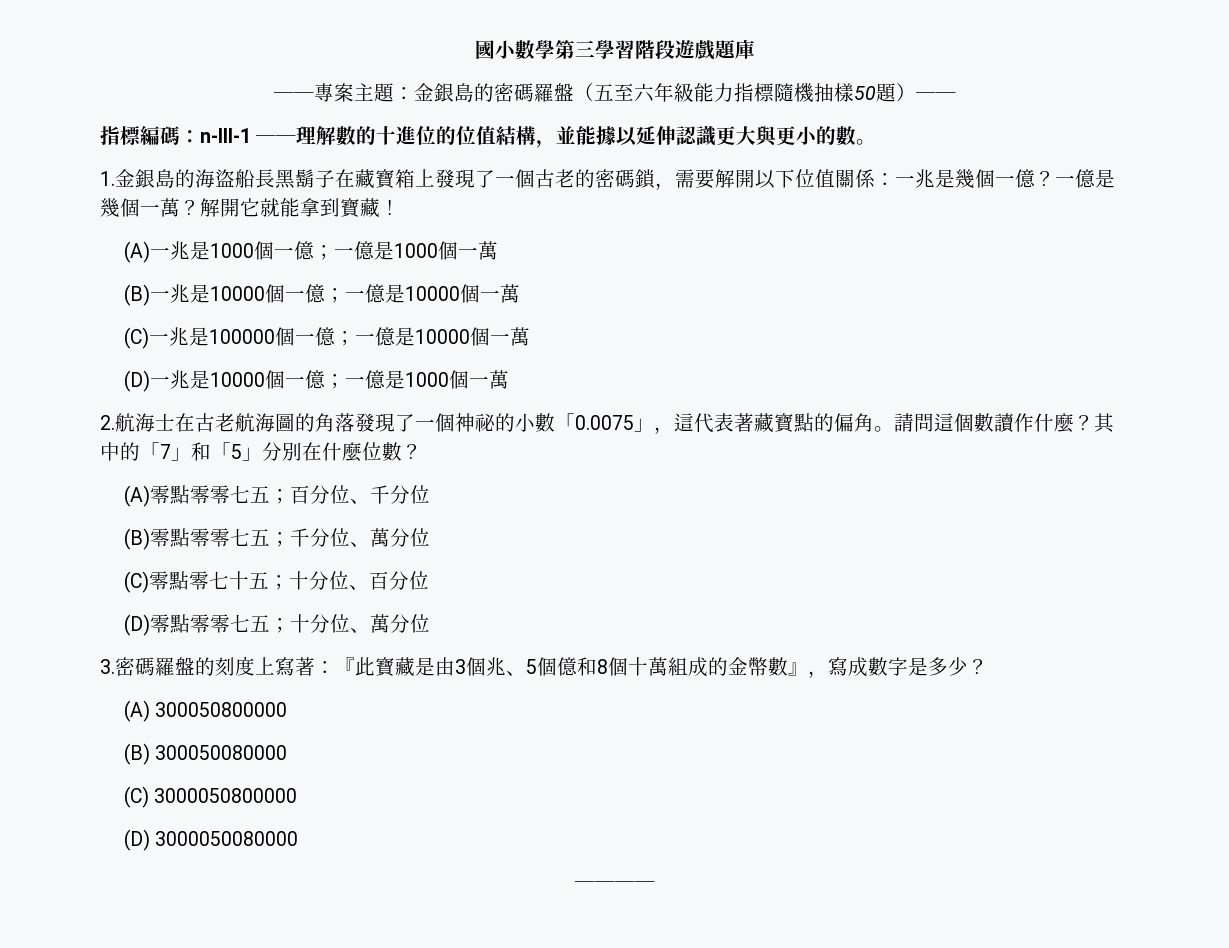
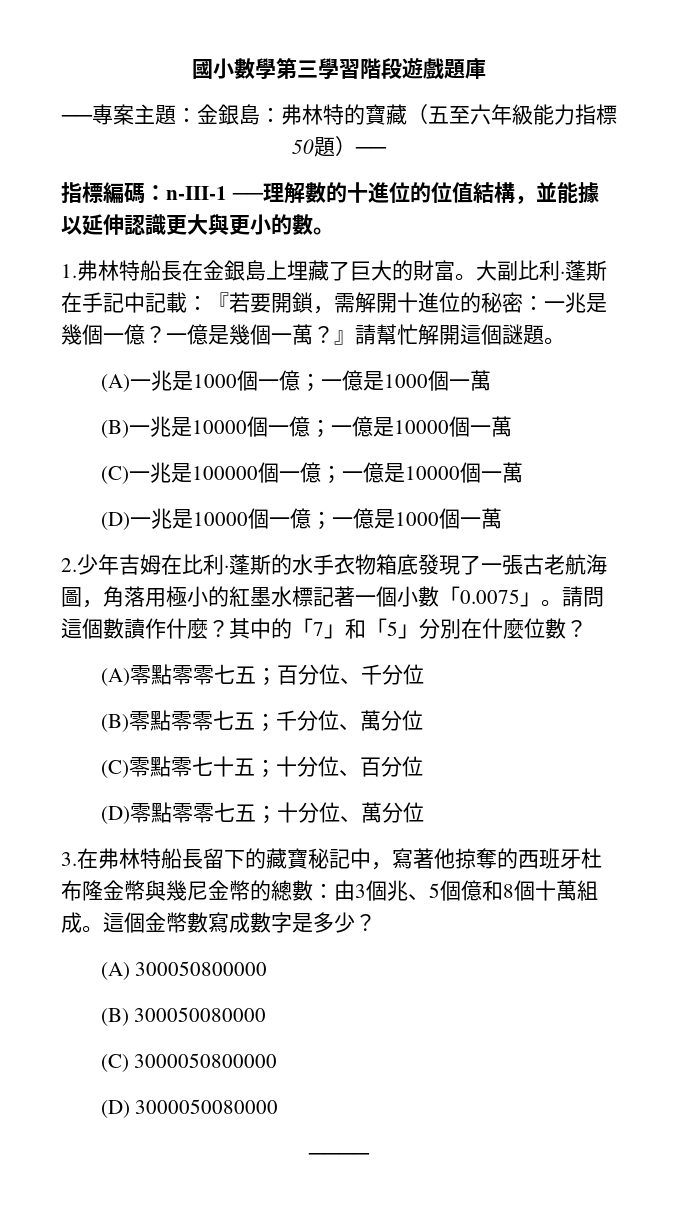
[473,83,574,102] 的密碼羅盤 -> [259,104,407,125] ：弗林特的寶藏
[773,83,854,103] 隨機抽樣 -> (617, 114) none
[115,169,875,190] 金銀島的海盜船長黑鬍子在藏寶箱上發現了一個古老的密碼鎖，需要解開以下位值關係 -> [77,260,607,281] [61,292,523,314] 弗林特船長在金銀島上埋藏了巨大的財富。大副比利·蓬斯在手記中記載：『若要開鎖，需解開十進位的秘密
[200,198,400,218] 解開它就能拿到寶藏！ -> [334,324,565,345] 』請幫忙解開這個謎題。
[115,413,874,434] 航海士在古老航海圖的角落發現了一個神祕的小數「0.0075」，這代表著藏寶點的偏角 -> [77,554,607,575] [61,586,541,608] 少年吉姆在比利·蓬斯的水手衣物箱底發現了一張古老航海圖，角落用極小的紅墨水標記著一個小數「0.0075」
[115,657,435,677] 密碼羅盤的刻度上寫著：『此寶藏是 -> [77,848,602,870] [61,880,334,901] 在弗林特船長留下的藏寶秘記中，寫著他掠奪的西班牙杜布隆金幣與幾尼金幣的總數：
[708,657,828,678] 的金幣數』， -> [82,912,208,933] 。這個金幣數

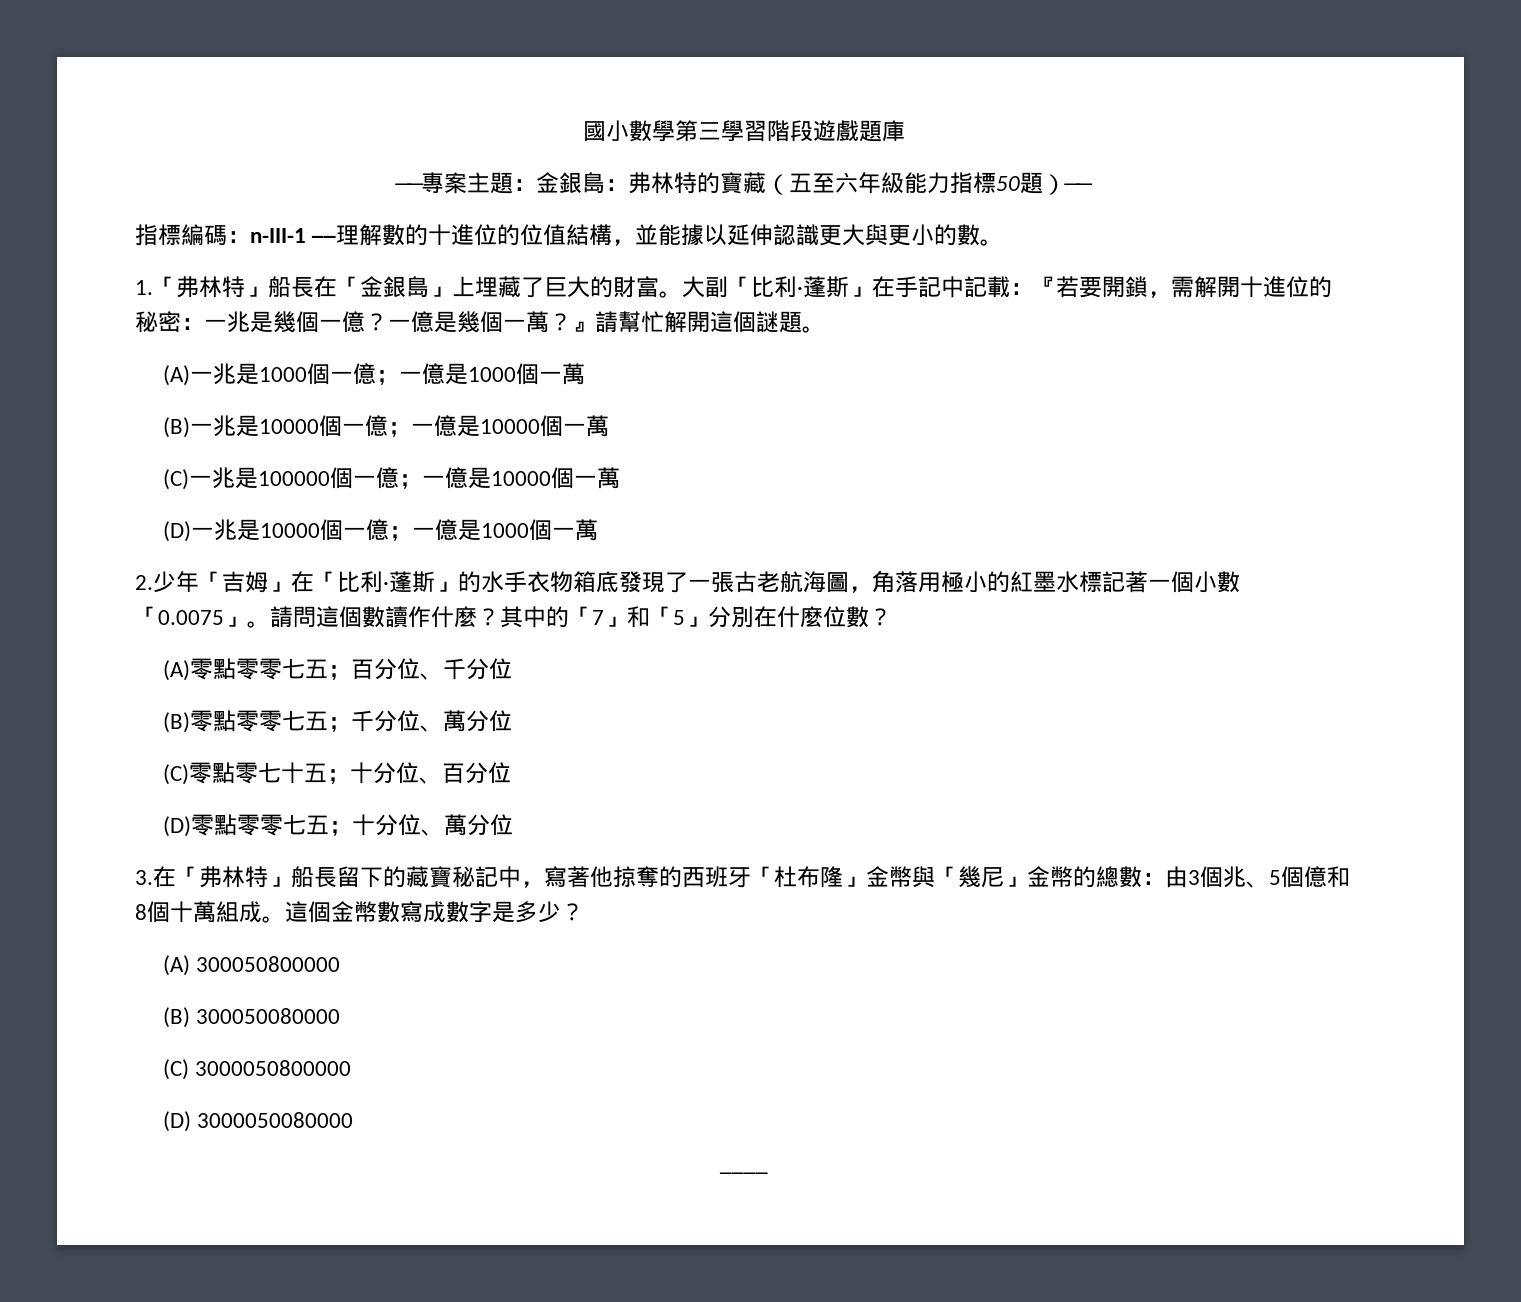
[77,260,266,281] 弗林特船長在金銀島 -> [153,276,452,298] 「弗林特」船長在「金銀島」
[518,260,607,281] 比利·蓬斯 -> [728,276,872,298] 「比利·蓬斯」
[119,554,271,575] 吉姆在比利·蓬斯 -> [199,571,458,593] 「吉姆」在「比利·蓬斯」
[98,848,161,869] 弗林特 -> [176,866,291,888] 「弗林特」
[581,848,602,869] [61,880,208,901] 杜布隆金幣與幾尼 -> [751,866,1027,888] 「杜布隆」金幣與「幾尼」

